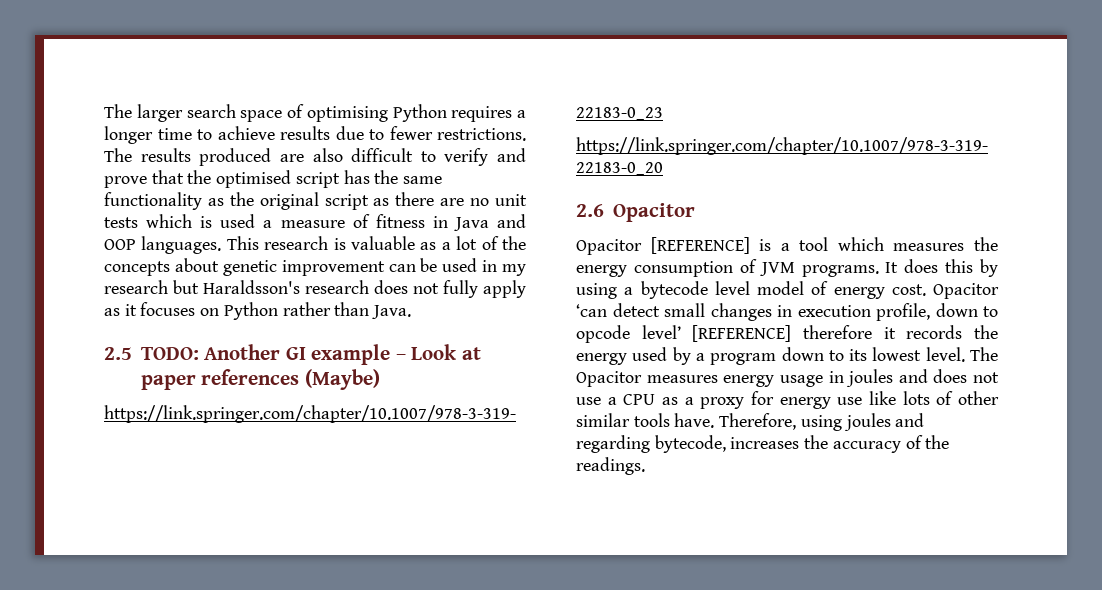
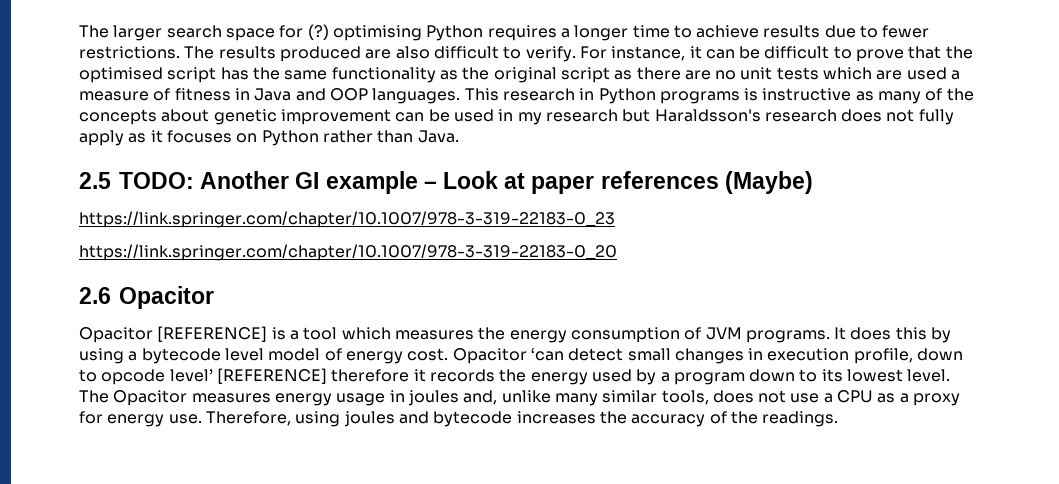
[287,104,304,118] of -> [279,24,329,40] for (?)
[444,148,526,166] verify and -> [525,46,852,62] verify. For instance, it can be difficult to
[200,216,213,228] is -> [876,70,903,80] are
[333,236,478,250] is valuable as a lot -> [579,88,922,104] in Python programs is instructive as many
[898,369,928,383] and -> [463,390,709,406] and, unlike many similar tools,
[837,391,999,405] [576,413,715,428] use like lots of other similar tools have. -> [168,414,202,424] use.
[576,435,726,453] regarding bytecode, -> [433,411,513,427] bytecode

